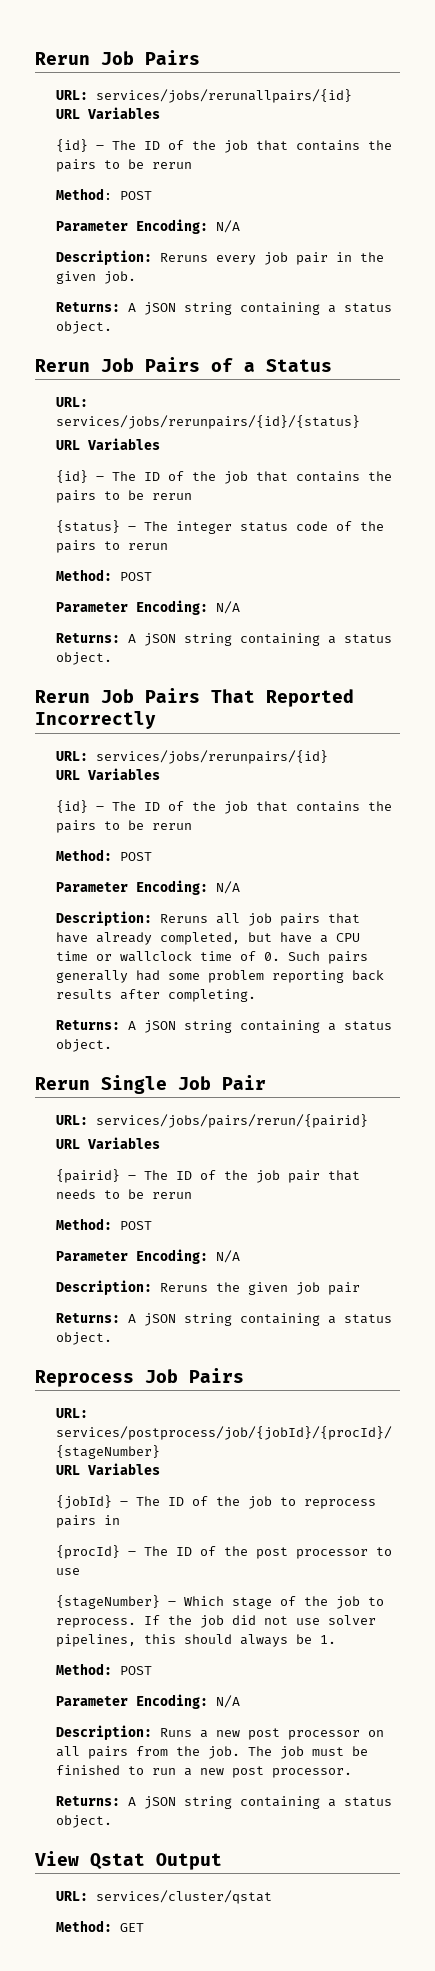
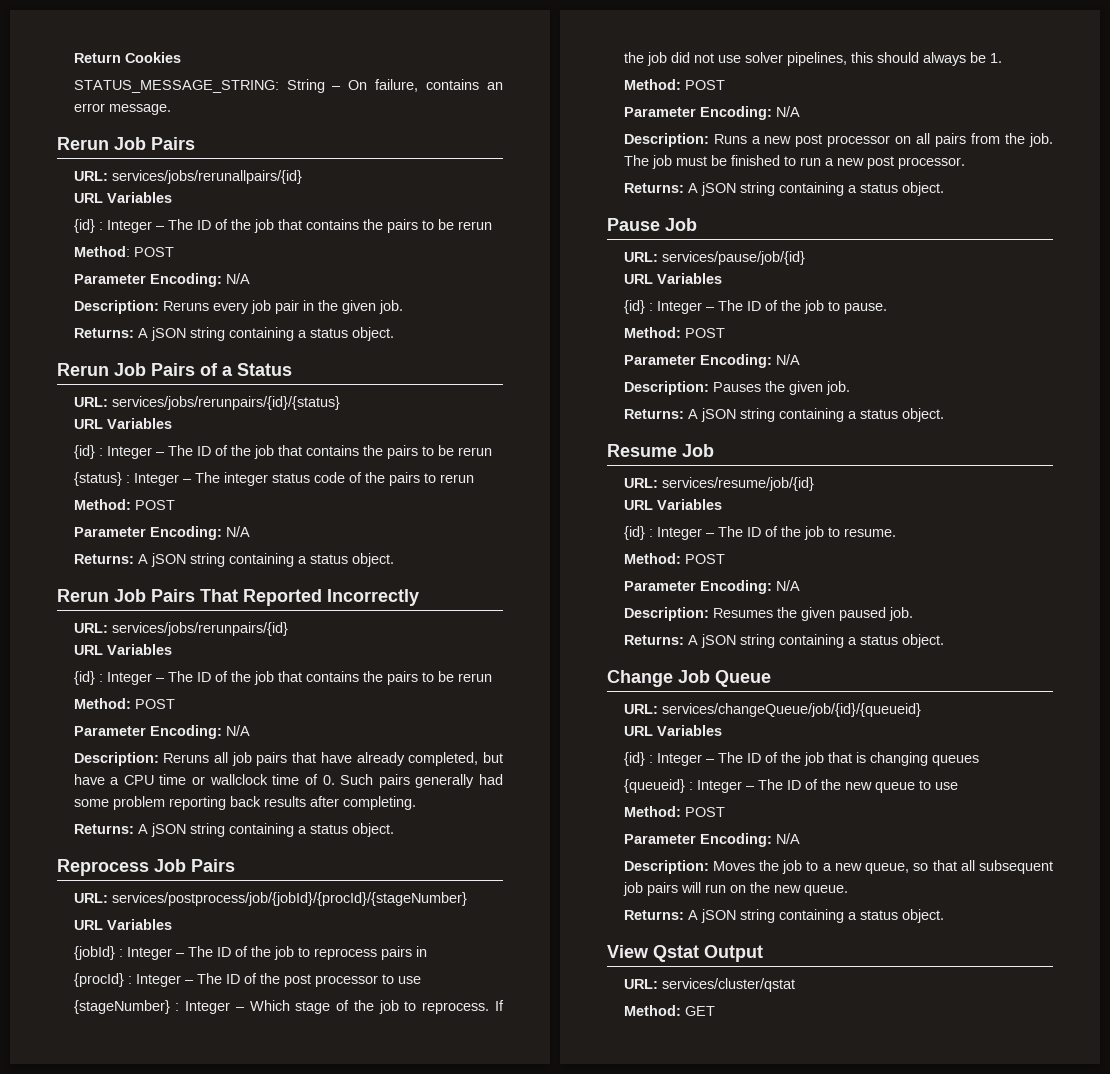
(35, 58) none -> [73,52,181,63] [73,79,504,93] [73,103,171,115] Return Cookies // STATUS_MESSAGE_STRING: String – On failure, contains an error message. //
(89, 145) none -> [98,220,152,233] : Integer
(89, 476) none -> [98,446,152,459] : Integer
(121, 526) none -> [125,473,179,486] : Integer
(89, 806) none -> [98,672,152,685] : Integer
[35,1075,266,1094] [56,1114,369,1128] [56,1137,161,1149] [56,1169,361,1183] [56,1189,193,1199] [56,1218,153,1230] [56,1249,241,1264] [56,1280,361,1295] [56,1313,393,1326] [56,1332,113,1345] // Rerun Single Job Pair // URL: services/jobs/pairs/rerun/{pairid} // URL Variables // {pairid} – The ID of the job pair that needs to be rerun // Method: POST // Parameter Encoding: N/A // Description: Reruns the given job pair // Returns: A jSON string containing a status object. -> (394, 830) none
(113, 1502) none -> [118,947,172,960] : Integer
(121, 1552) none -> [127,974,181,987] : Integer
(161, 1602) none -> [175,1001,231,1014] : Integer
(113, 1821) none -> [607,218,697,231] [623,251,805,265] [623,273,722,284] [623,300,887,314] [623,327,725,338] [623,354,800,368] [623,381,850,395] [623,408,944,422] [607,444,714,457] [623,477,814,491] [623,499,722,510] [623,526,896,540] [623,553,725,564] [623,580,800,594] [623,607,913,621] [623,634,944,648] [607,670,771,687] [623,703,921,717] [623,725,722,736] [623,752,979,766] [623,779,958,793] [623,806,725,817] [623,833,800,847] [623,860,1053,874] [622,882,848,896] [623,909,944,923] // Pause Job // URL: services/pause/job/{id} // URL Variables // {id} : Integer – The ID of the job to pause. // Method: POST // Parameter Encoding: N/A // Description: Pauses the given job. // Returns: A jSON string containing a status object. // Resume Job // URL: services/resume/job/{id} // URL Variables // {id} : Integer – The ID of the job to resume. // Method: POST // Parameter Encoding: N/A // Description: Resumes the given paused job. // Returns: A jSON string containing a status object. // Change Job Queue // URL: services/changeQueue/job/{id}/{queueid} // URL Variables // {id} : Integer – The ID of the job that is changing queues // {queueid} : Integer – The ID of the new queue to use // Method: POST // Parameter Encoding: N/A // Description: Moves the job to a new queue, so that all subsequent job pairs will run on the new queue. // Returns: A jSON string containing a status object.

